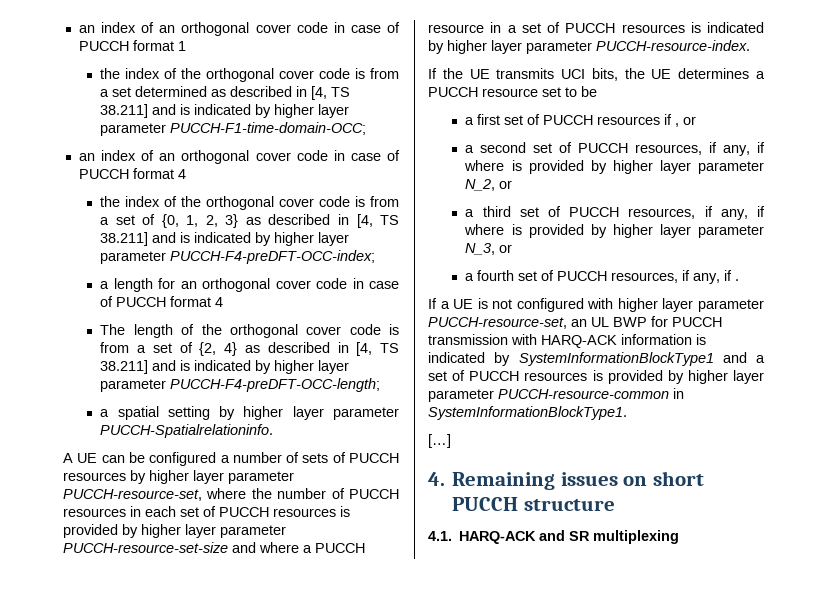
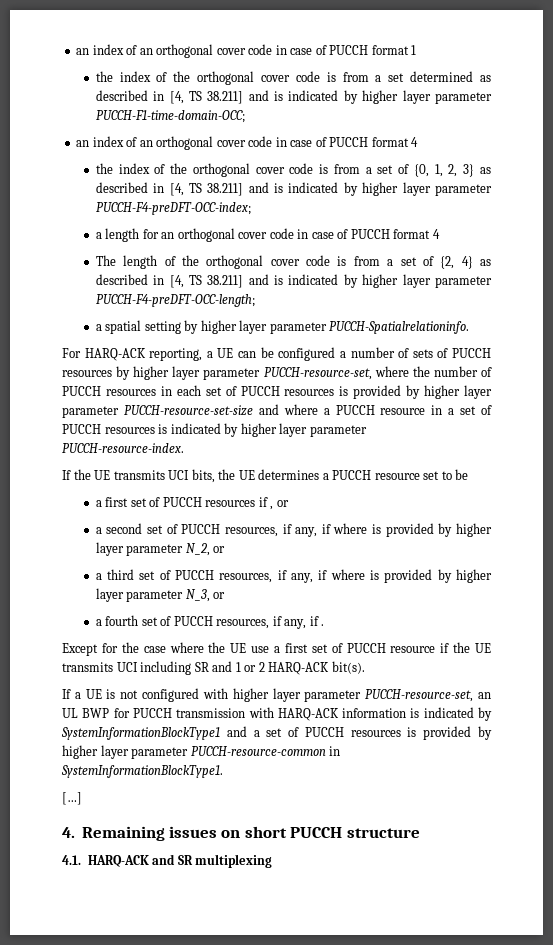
[63,453,73,463] A -> [62,348,213,361] For HARQ-ACK reporting, a
(740, 280) none -> [62,642,491,656] [62,661,365,675] // Except for the case where the UE use a first set of PUCCH resource if the UE transmits UCI including SR and 1 or 2 HARQ-ACK bit(s).

